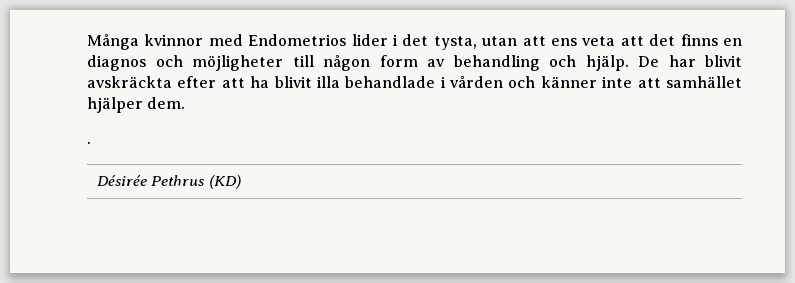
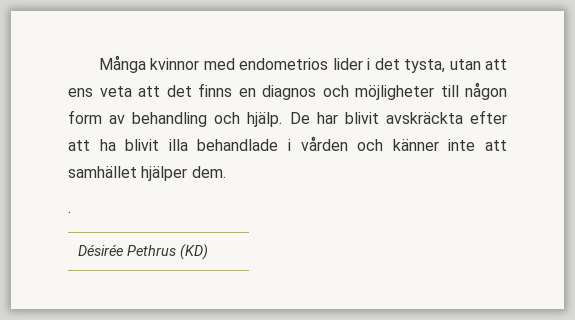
[248,34,347,46] Endometrios -> [239,58,329,70] endometrios

